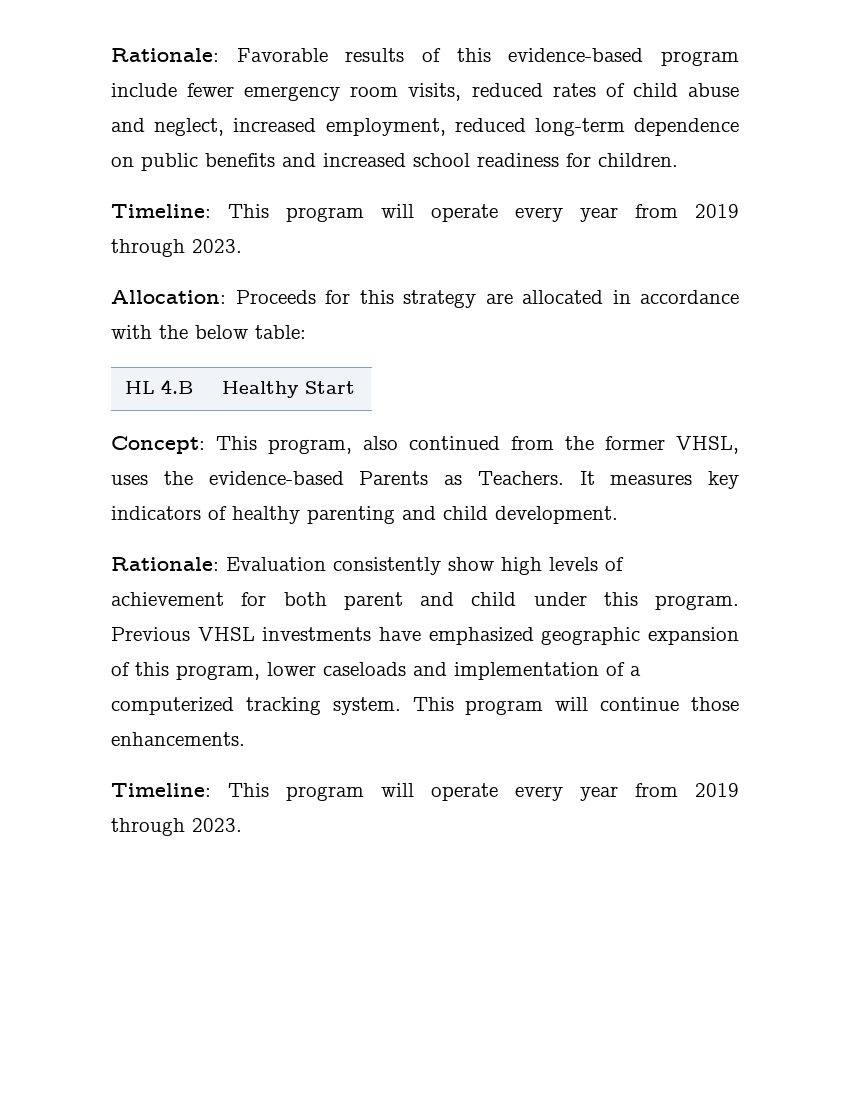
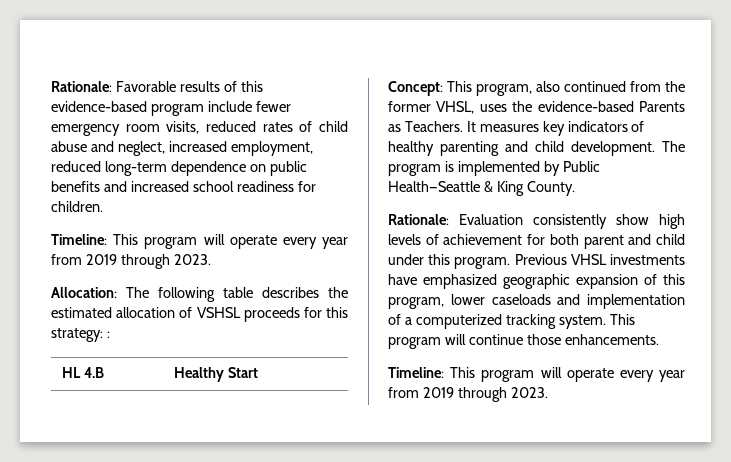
[235,290,739,308] [111,325,306,339] Proceeds for this strategy are allocated in accordance with the below table: -> [126,287,348,302] [51,307,348,322] [51,328,110,342] The following table describes the estimated allocation of VSHSL proceeds for this strategy: :
(618, 515) none -> [662,141,685,152] [388,161,600,176] [388,181,575,196] The program is implemented by Public Health—Seattle & King County.

